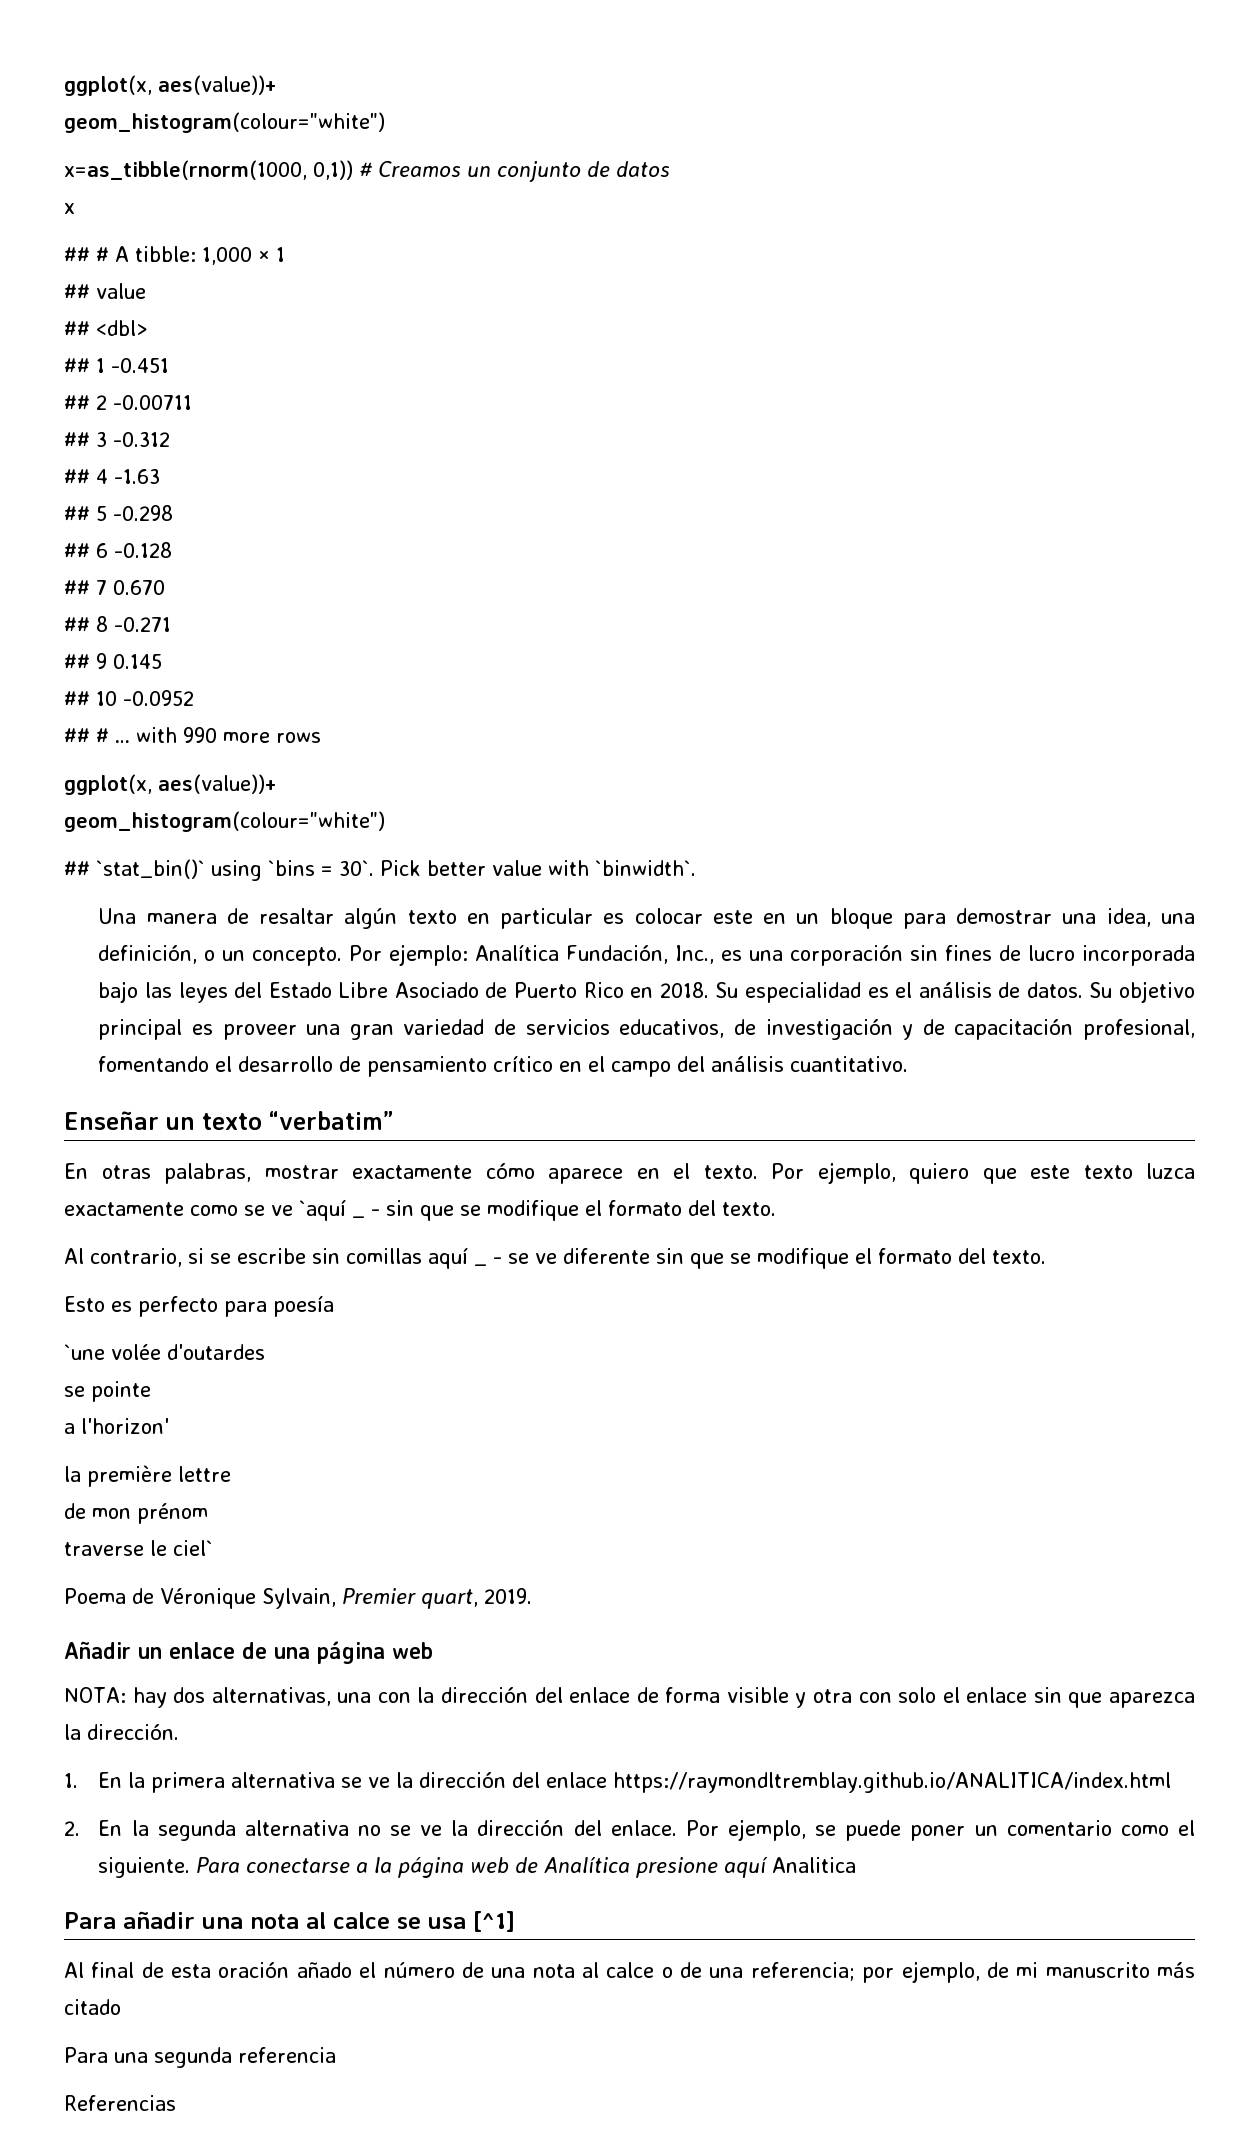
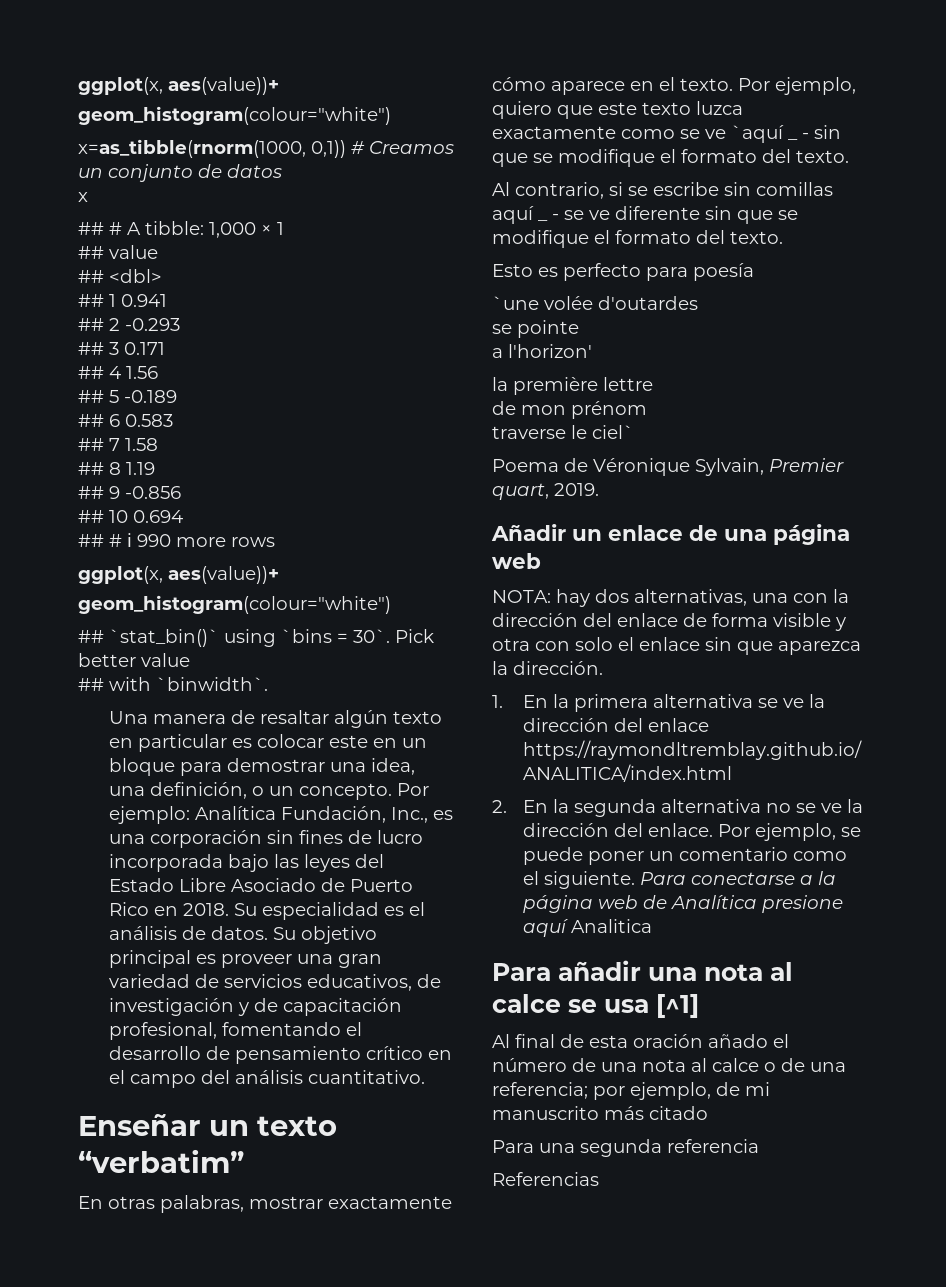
[111,358,169,373] -0.451 -> [121,294,167,307] 0.941
[113,395,192,410] -0.00711 -> [125,318,180,331] -0.293
[113,432,170,447] -0.312 -> [124,342,165,355] 0.171
[114,469,160,484] -1.63 -> [126,366,158,379] 1.56
[113,505,173,521] -0.298 -> [124,390,177,403] -0.189
[114,542,172,558] -0.128 -> [125,414,173,427] 0.583
[113,580,165,595] 0.670 -> [125,438,158,451] 1.58
[114,617,171,632] -0.271 -> [126,462,155,475] 1.19
[113,654,162,669] 0.145 -> [125,486,181,499] -0.856
[123,690,194,706] [64,727,177,743] -0.0952 // ## # … with -> [133,510,183,523] [78,533,132,547] 0.694 // ## # ℹ
(542, 868) none -> [78,678,104,691] // ##

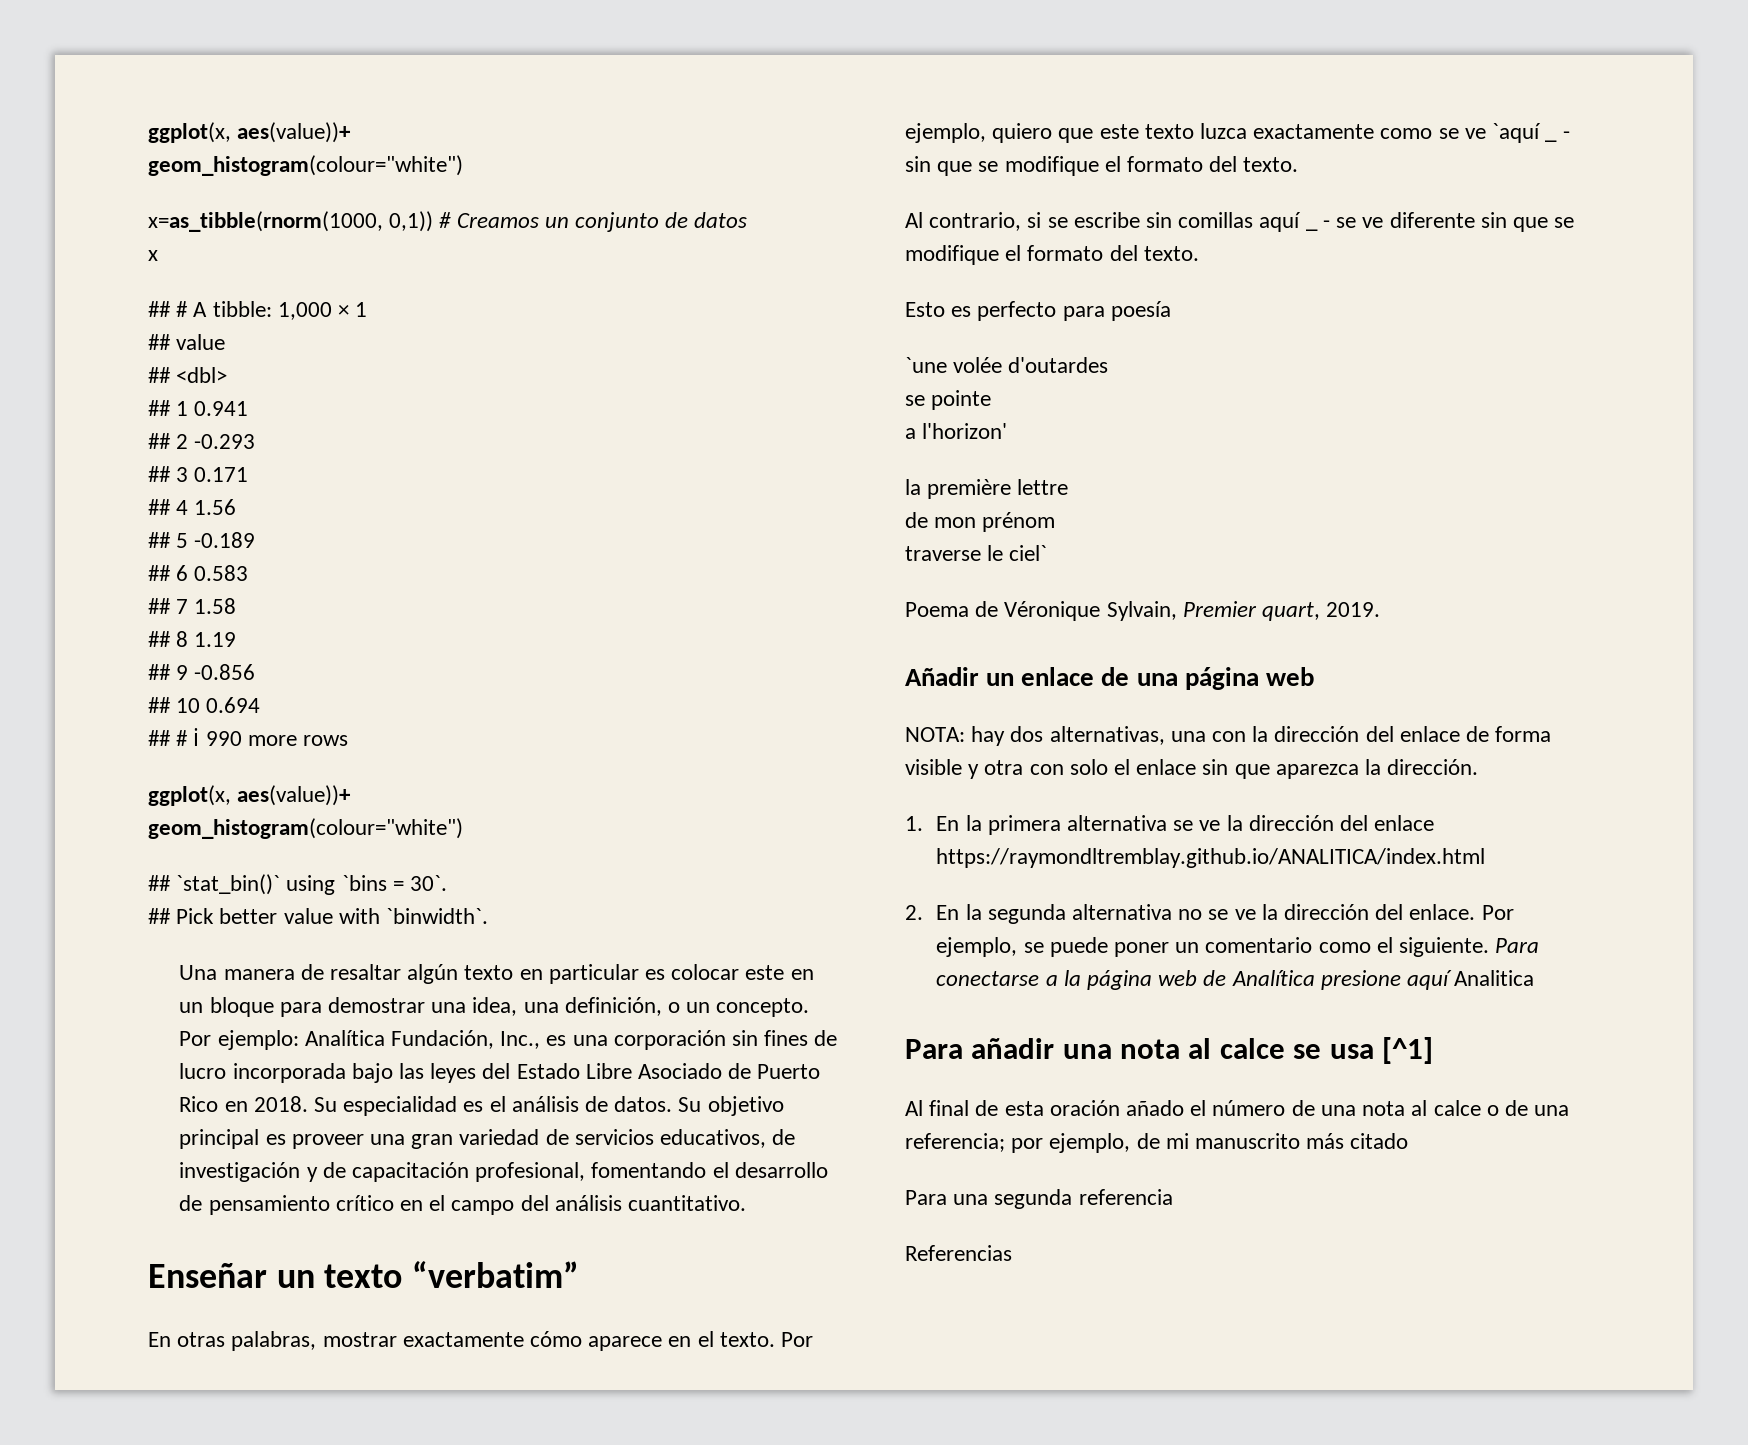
(390, 636) none -> [148,908,171,924] // ##
[78,678,104,691] // ## -> (333, 916) none

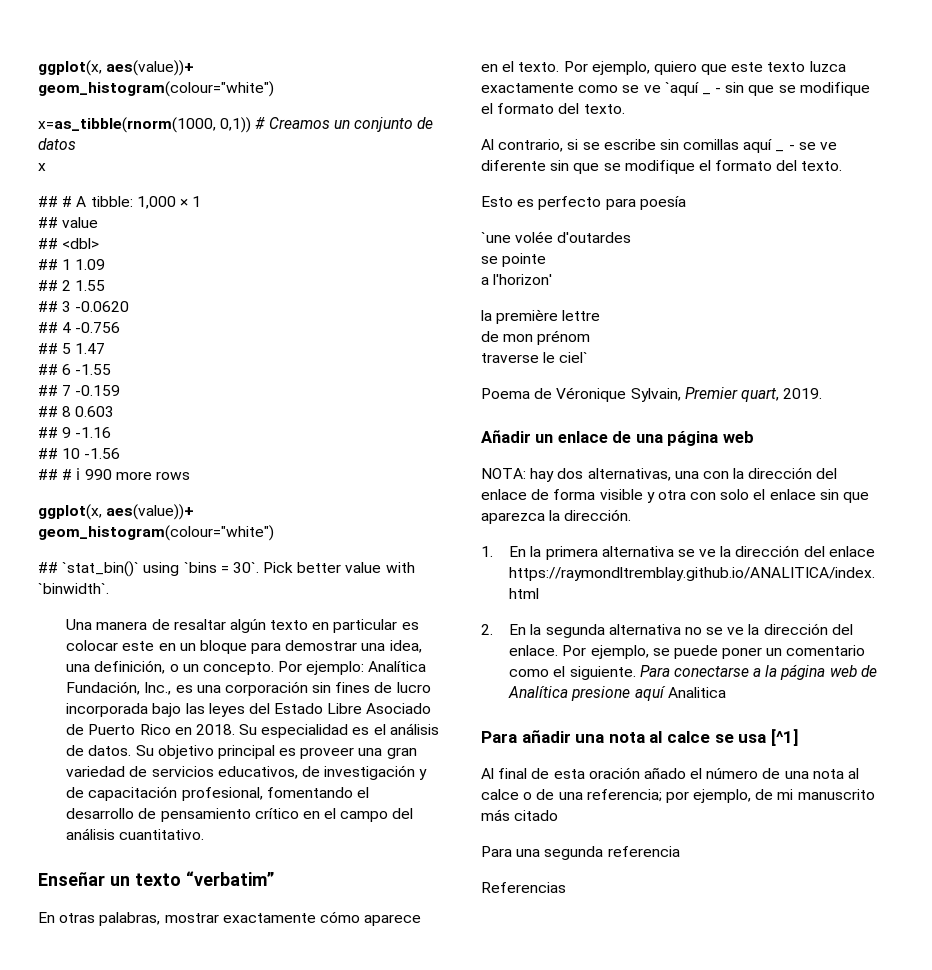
[194,401,249,416] 0.941 -> [75,259,106,270] 1.09
[194,434,256,449] -0.293 -> [75,280,106,291] 1.55
[194,467,249,482] 0.171 -> [75,301,130,312] -0.0620
[194,499,237,515] 1.56 -> [75,322,121,333] -0.756
[194,532,256,548] -0.189 -> [75,343,106,354] 1.47
[194,565,249,581] 0.583 -> [75,364,112,375] -1.55
[194,598,237,614] 1.58 -> [75,385,121,396] -0.159
[194,632,237,647] 1.19 -> [75,406,115,417] 0.603
[194,664,256,680] -0.856 -> [75,427,112,438] -1.16
[206,697,261,713] 0.694 -> [84,448,121,459] -1.56
[148,908,171,924] // ## -> (259, 567) none

